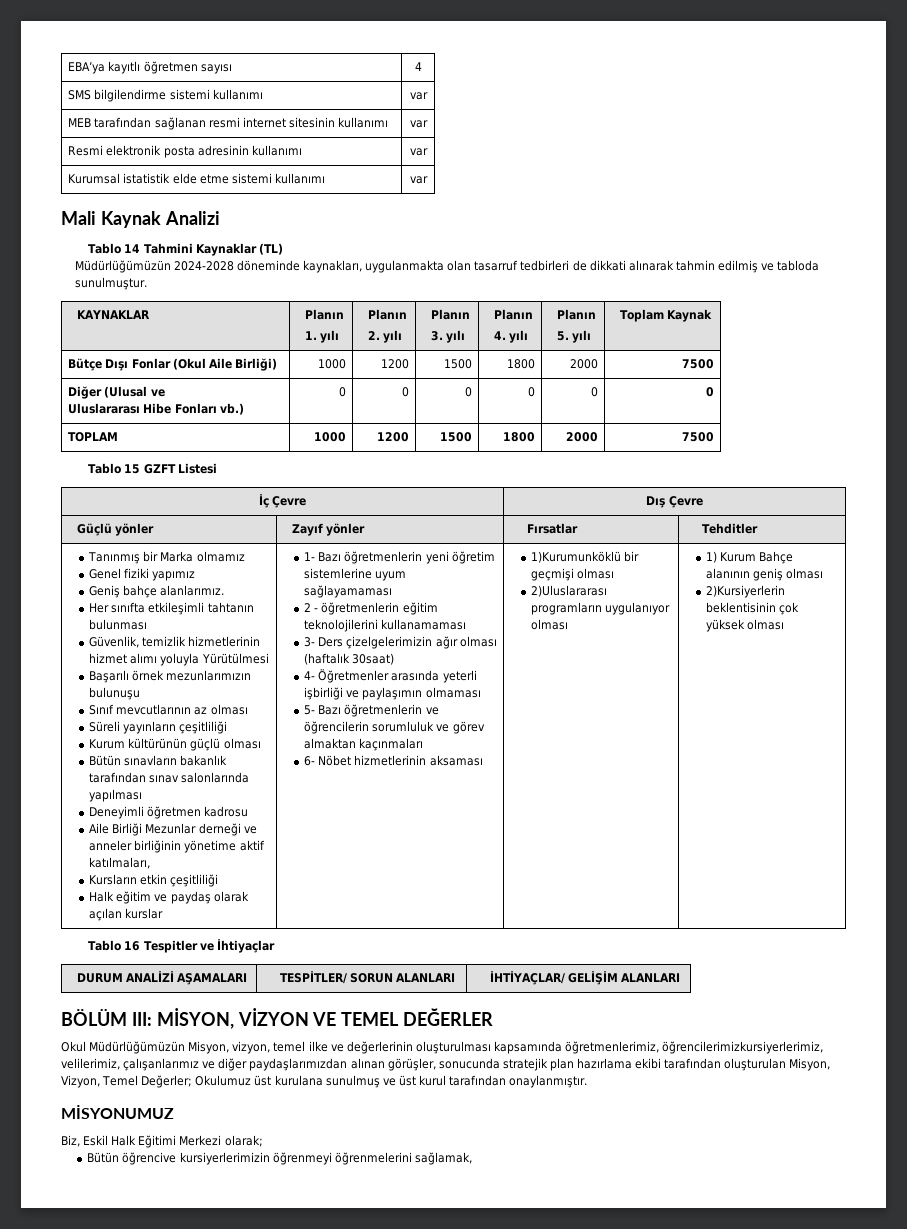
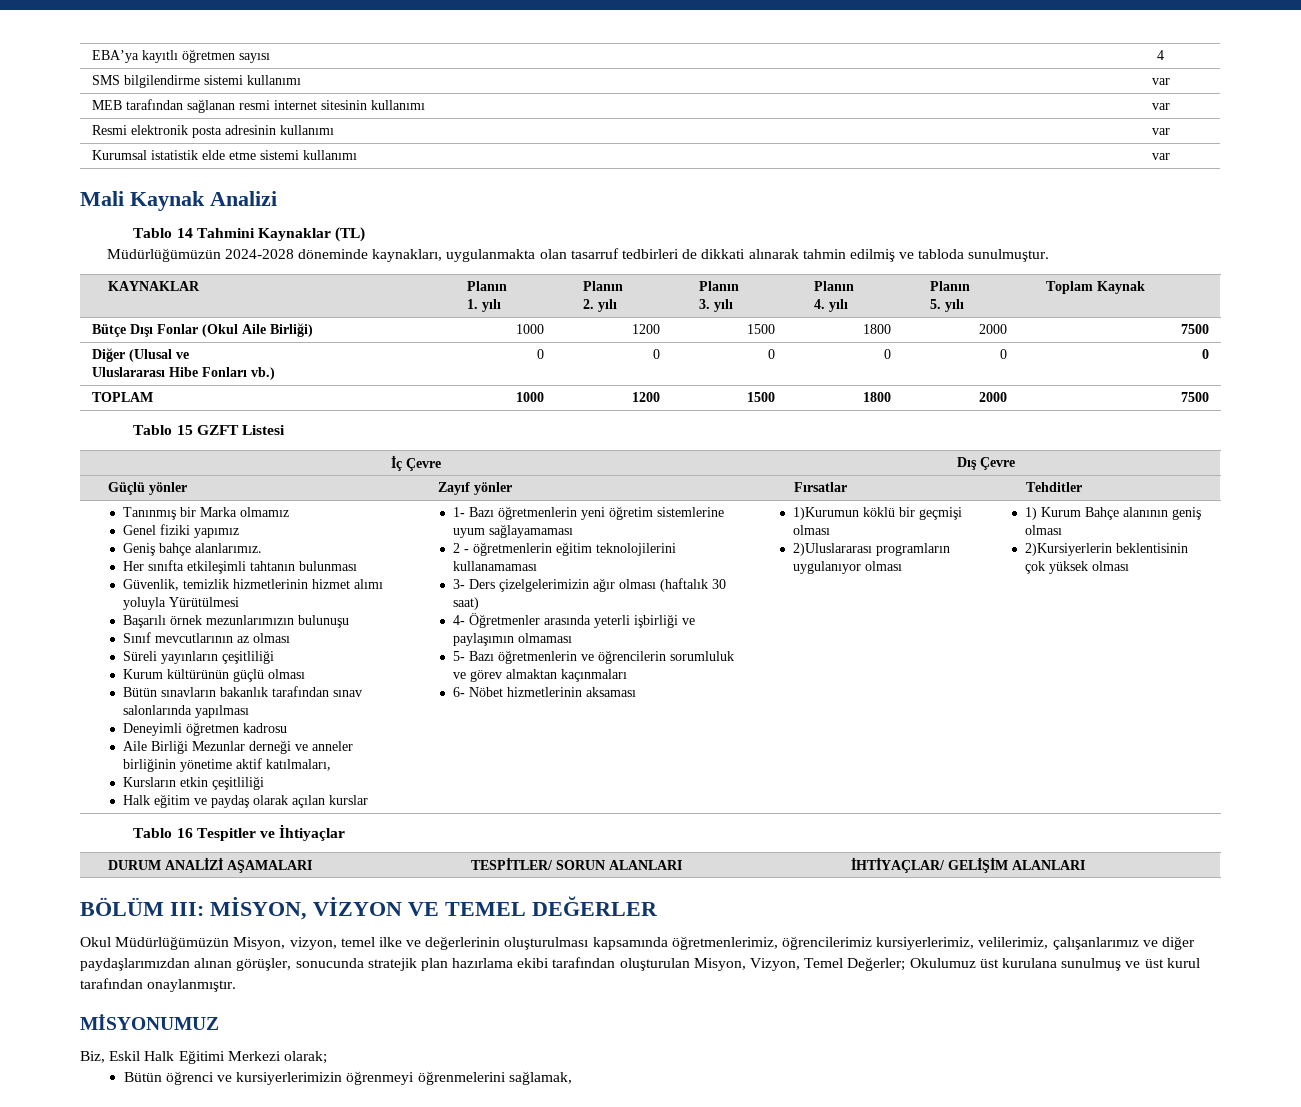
[352,653,395,665] 30saat) -> [711,579,726,589] [452,597,479,610] 30 saat)
[531,551,622,563] 1)Kurumunköklü -> [792,507,895,520] 1)Kurumun köklü
[662,1041,824,1054] öğrencilerimizkursiyerlerimiz, -> [782,936,975,950] öğrencilerimiz kursiyerlerimiz,
[122,1152,177,1165] öğrencive -> [165,1071,233,1085] öğrenci ve

